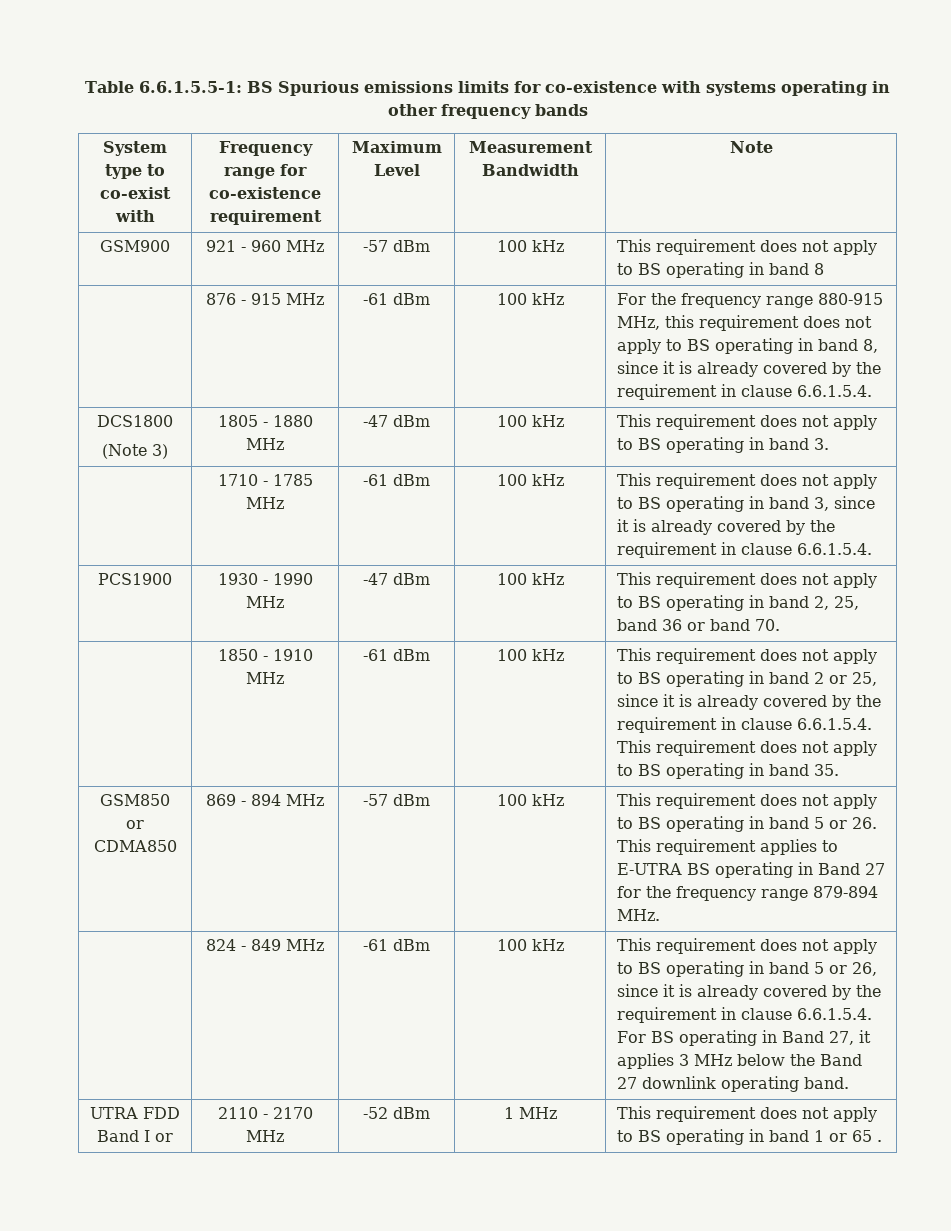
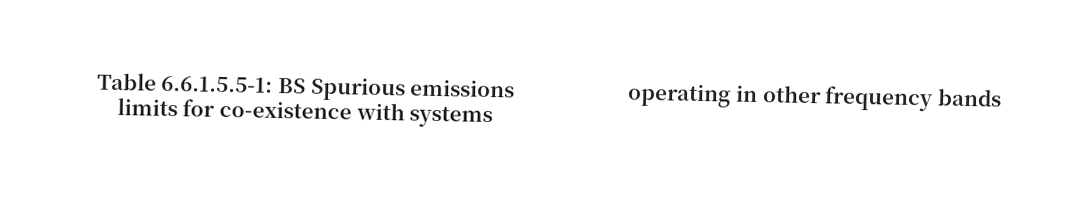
[103,141,167,156] [105,164,165,179] [100,187,171,199] [114,210,155,222] [218,141,313,156] [224,164,307,179] [209,187,321,199] [209,210,322,225] [351,141,442,153] [373,164,420,176] [468,141,593,153] [481,164,579,176] [729,141,773,153] [100,240,170,252] [206,240,324,252] [363,240,430,252] [496,240,564,252] [616,239,877,255] [616,262,824,278] [206,293,324,305] [363,293,430,305] [496,293,564,305] [616,293,883,308] [616,315,872,331] [616,338,878,354] [616,361,881,377] [616,384,872,400] [97,415,173,427] [102,444,168,459] [217,415,313,427] [246,438,284,450] [363,415,430,427] [496,415,564,427] [616,414,877,430] [616,437,829,453] [217,474,313,486] [246,497,284,509] [363,474,430,486] [496,474,564,486] [616,473,877,489] [616,496,875,512] [616,519,835,535] [616,542,872,558] [98,573,172,585] [217,573,313,585] [246,596,284,608] [363,573,430,585] [496,573,564,585] [616,572,877,588] [616,595,859,611] [616,619,780,631] [217,649,313,661] [246,672,284,684] [363,649,430,661] [496,649,564,661] [616,648,877,664] [616,671,877,687] [616,694,881,710] [616,717,872,733] [616,740,877,756] [616,763,839,779] [100,794,170,806] [126,820,144,829] [93,840,177,852] [206,794,324,806] [363,794,430,806] [496,794,564,806] [616,793,877,809] [616,816,877,832] [616,839,838,855] [616,862,885,878] [616,886,878,901] [616,909,660,921] [206,939,324,951] [363,939,430,951] [496,939,564,951] [616,938,877,954] [616,961,877,977] [616,984,881,1000] [616,1007,872,1023] [616,1030,871,1046] [616,1053,862,1069] [616,1076,849,1092] [90,1107,180,1119] [97,1130,173,1142] [217,1107,313,1119] [246,1130,284,1142] [363,1107,430,1119] [503,1107,557,1119] [616,1106,877,1122] [616,1129,882,1145] // System type to co-exist with | Frequency range for co-existence requirement | Maximum Level | Measurement Bandwidth | Note // GSM900 | 921 - 960 MHz | -57 dBm | 100 kHz | This requirement does not apply to BS operating in band 8 // | 876 - 915 MHz | -61 dBm | 100 kHz | For the frequency range 880-915 MHz, this requirement does not apply to BS operating in band 8, since it is already covered by the requirement in clause 6.6.1.5.4. // DCS1800 // (Note 3) | 1805 - 1880 MHz | -47 dBm | 100 kHz | This requirement does not apply to BS operating in band 3. // | 1710 - 1785 MHz | -61 dBm | 100 kHz | This requirement does not apply to BS operating in band 3, since it is already covered by the requirement in clause 6.6.1.5.4. // PCS1900 | 1930 - 1990 MHz | -47 dBm | 100 kHz | This requirement does not apply to BS operating in band 2, 25, band 36 or band 70. // | 1850 - 1910 MHz | -61 dBm | 100 kHz | This requirement does not apply to BS operating in band 2 or 25, since it is already covered by the requirement in clause 6.6.1.5.4. This requirement does not apply to BS operating in band 35. // GSM850 or CDMA850 | 869 - 894 MHz | -57 dBm | 100 kHz | This requirement does not apply to BS operating in band 5 or 26. This requirement applies to E-UTRA BS operating in Band 27 for the frequency range 879-894 MHz. // | 824 - 849 MHz | -61 dBm | 100 kHz | This requirement does not apply to BS operating in band 5 or 26, since it is already covered by the requirement in clause 6.6.1.5.4. For BS operating in Band 27, it applies 3 MHz below the Band 27 downlink operating band. // UTRA FDD Band I or | 2110 - 2170 MHz | -52 dBm | 1 MHz | This requirement does not apply to BS operating in band 1 or 65 . -> (1002, 97) none

